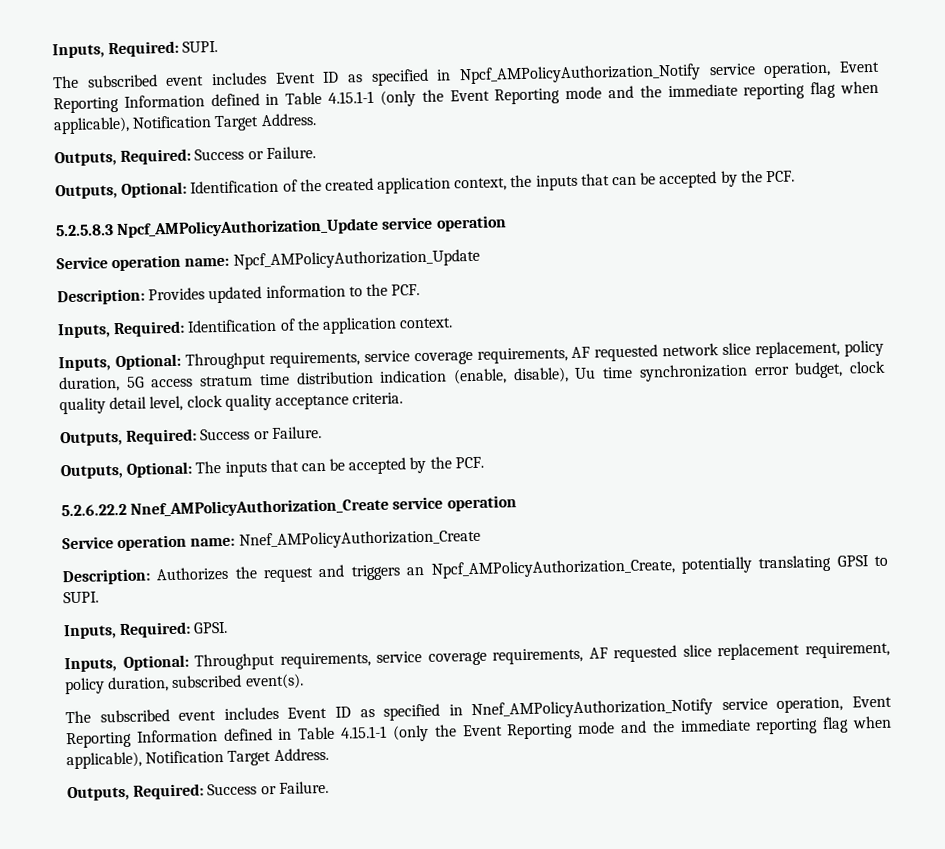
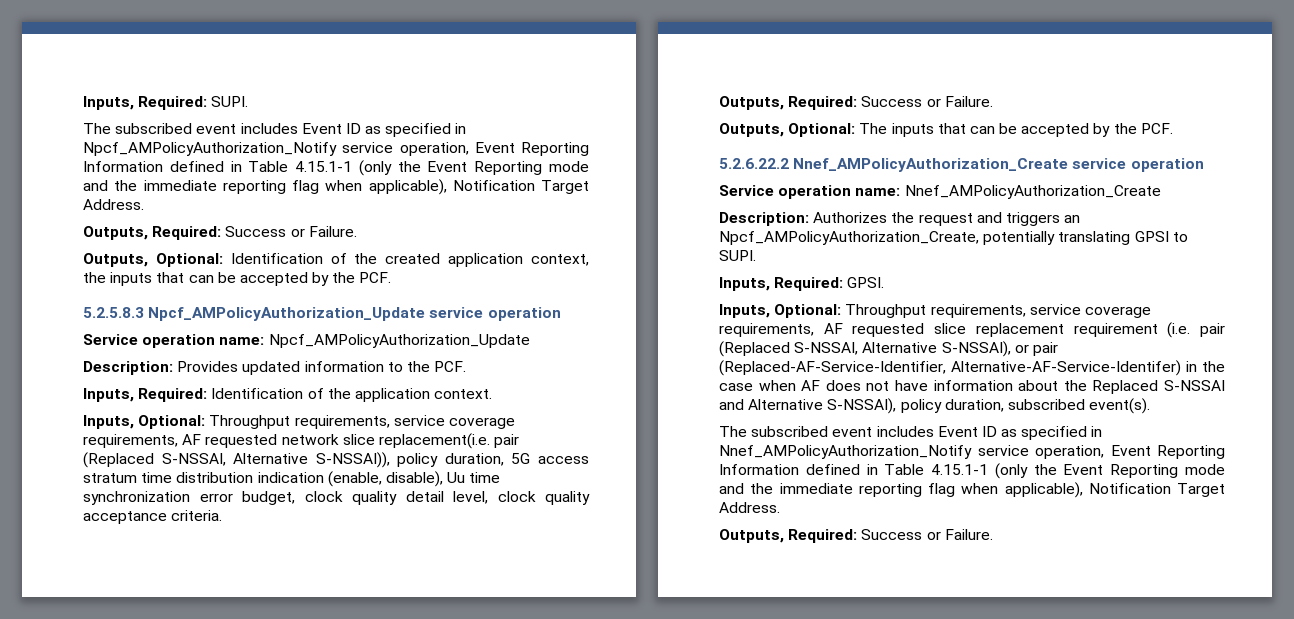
[755,340,841,359] replacement, -> [378,433,520,449] [83,452,390,468] replacement(i.e. pair (Replaced S-NSSAI, Alternative S-NSSAI)),
[804,641,890,659] requirement, -> [1073,322,1225,338] [719,341,1058,357] [719,360,1225,376] [719,380,1225,394] [719,398,897,414] requirement (i.e. pair (Replaced S-NSSAI, Alternative S-NSSAI), or pair (Replaced-AF-Service-Identifier, Alternative-AF-Service-Identifer) in the case when AF does not have information about the Replaced S-NSSAI and Alternative S-NSSAI),

